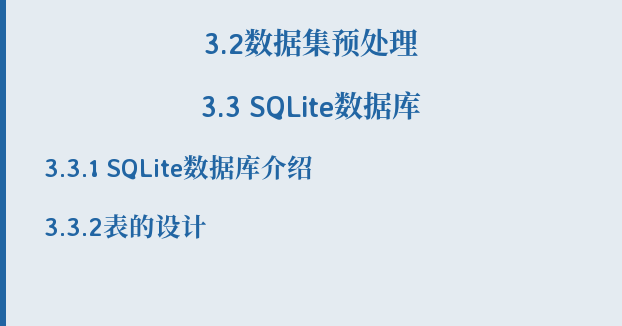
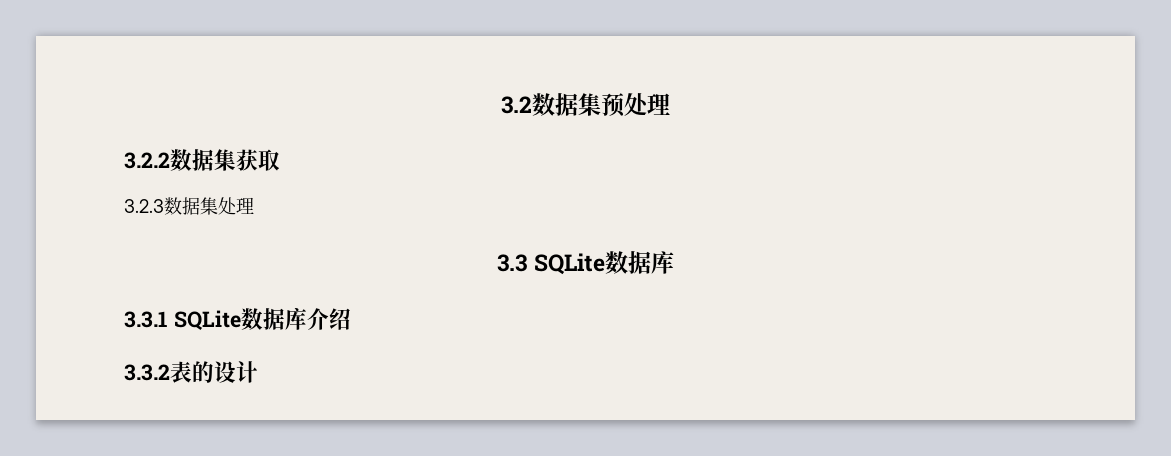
(418, 42) none -> [124,149,280,171] [124,197,254,215] // 3.2.2数据集获取 // 3.2.3数据集处理

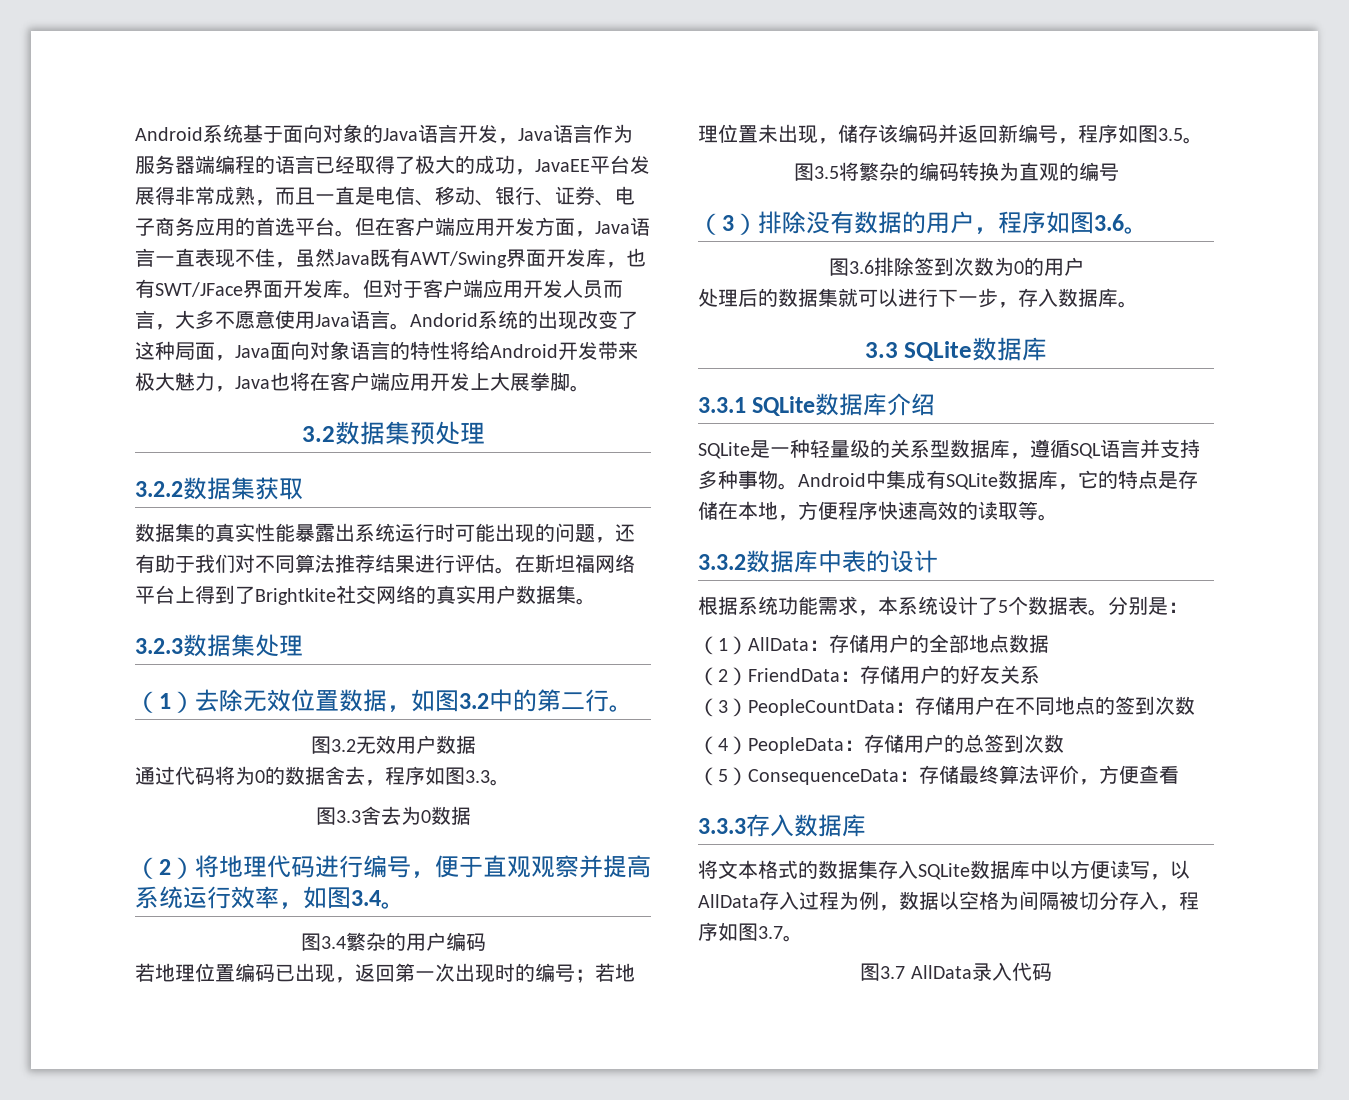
(501, 105) none -> [135,124,633,144] [135,155,650,175] [135,186,635,206] [135,217,650,237] [135,248,646,268] [135,279,623,299] [135,310,638,330] [135,341,638,361] [135,372,590,392] Android系统基于面向对象的Java语言开发，Java语言作为服务器端编程的语言已经取得了极大的成功，JavaEE平台发展得非常成熟，而且一直是电信、移动、银行、证券、电子商务应用的首选平台。但在客户端应用开发方面，Java语言一直表现不佳，虽然Java既有AWT/Swing界面开发库，也有SWT/JFace界面开发库。但对于客户端应用开发人员而言，大多不愿意使用Java语言。Andorid系统的出现改变了这种局面，Java面向对象语言的特性将给Android开发带来极大魅力，Java也将在客户端应用开发上大展拳脚。 //
[124,197,254,215] 3.2.3数据集处理 -> [135,523,635,543] [135,554,635,574] [135,585,596,605] [135,634,303,657] [135,689,633,713] [310,735,476,754] [135,766,510,786] [315,806,471,825] [135,855,651,879] [135,886,405,909] [300,932,486,951] [135,963,635,983] [698,124,1203,144] [793,162,1119,181] [698,211,1148,235] [828,257,1084,276] [698,288,1138,308] 数据集的真实性能暴露出系统运行时可能出现的问题，还有助于我们对不同算法推荐结果进行评估。在斯坦福网络平台上得到了Brightkite社交网络的真实用户数据集。 // 3.2.3数据集处理 // （1）去除无效位置数据，如图3.2中的第二行。 // 图3.2无效用户数据 // 通过代码将为0的数据舍去，程序如图3.3。 // 图3.3舍去为0数据 // （2）将地理代码进行编号，便于直观观察并提高系统运行效率，如图3.4。 // 图3.4繁杂的用户编码 // 若地理位置编码已出现，返回第一次出现时的编号；若地理位置未出现，储存该编码并返回新编号，程序如图3.5。 // 图3.5将繁杂的编码转换为直观的编号 // （3）排除没有数据的用户，程序如图3.6。 // 图3.6排除签到次数为0的用户 // 处理后的数据集就可以进行下一步，存入数据库。
(351, 319) none -> [698,439,1200,459] [698,470,1198,490] [698,501,1058,521] // SQLite是一种轻量级的关系型数据库，遵循SQL语言并支持多种事物。Android中集成有SQLite数据库，它的特点是存储在本地，方便程序快速高效的读取等。
(170, 372) none -> [746,550,842,573] 数据库中
(258, 372) none -> [698,596,1188,616] [698,634,1049,655] [698,665,1040,686] [698,696,1195,717] [698,734,1064,755] [698,765,1179,786] [698,814,866,837] [698,860,1190,880] [698,891,1199,911] [698,922,803,942] [860,962,1052,981] // 根据系统功能需求，本系统设计了5个数据表。分别是： // （1）AllData：存储用户的全部地点数据 // （2）FriendData：存储用户的好友关系 // （3）PeopleCountData：存储用户在不同地点的签到次数 // （4）PeopleData：存储用户的总签到次数 // （5）ConsequenceData：存储最终算法评价，方便查看 // 3.3.3存入数据库 // 将文本格式的数据集存入SQLite数据库中以方便读写，以AllData存入过程为例，数据以空格为间隔被切分存入，程序如图3.7。 // 图3.7 AllData录入代码

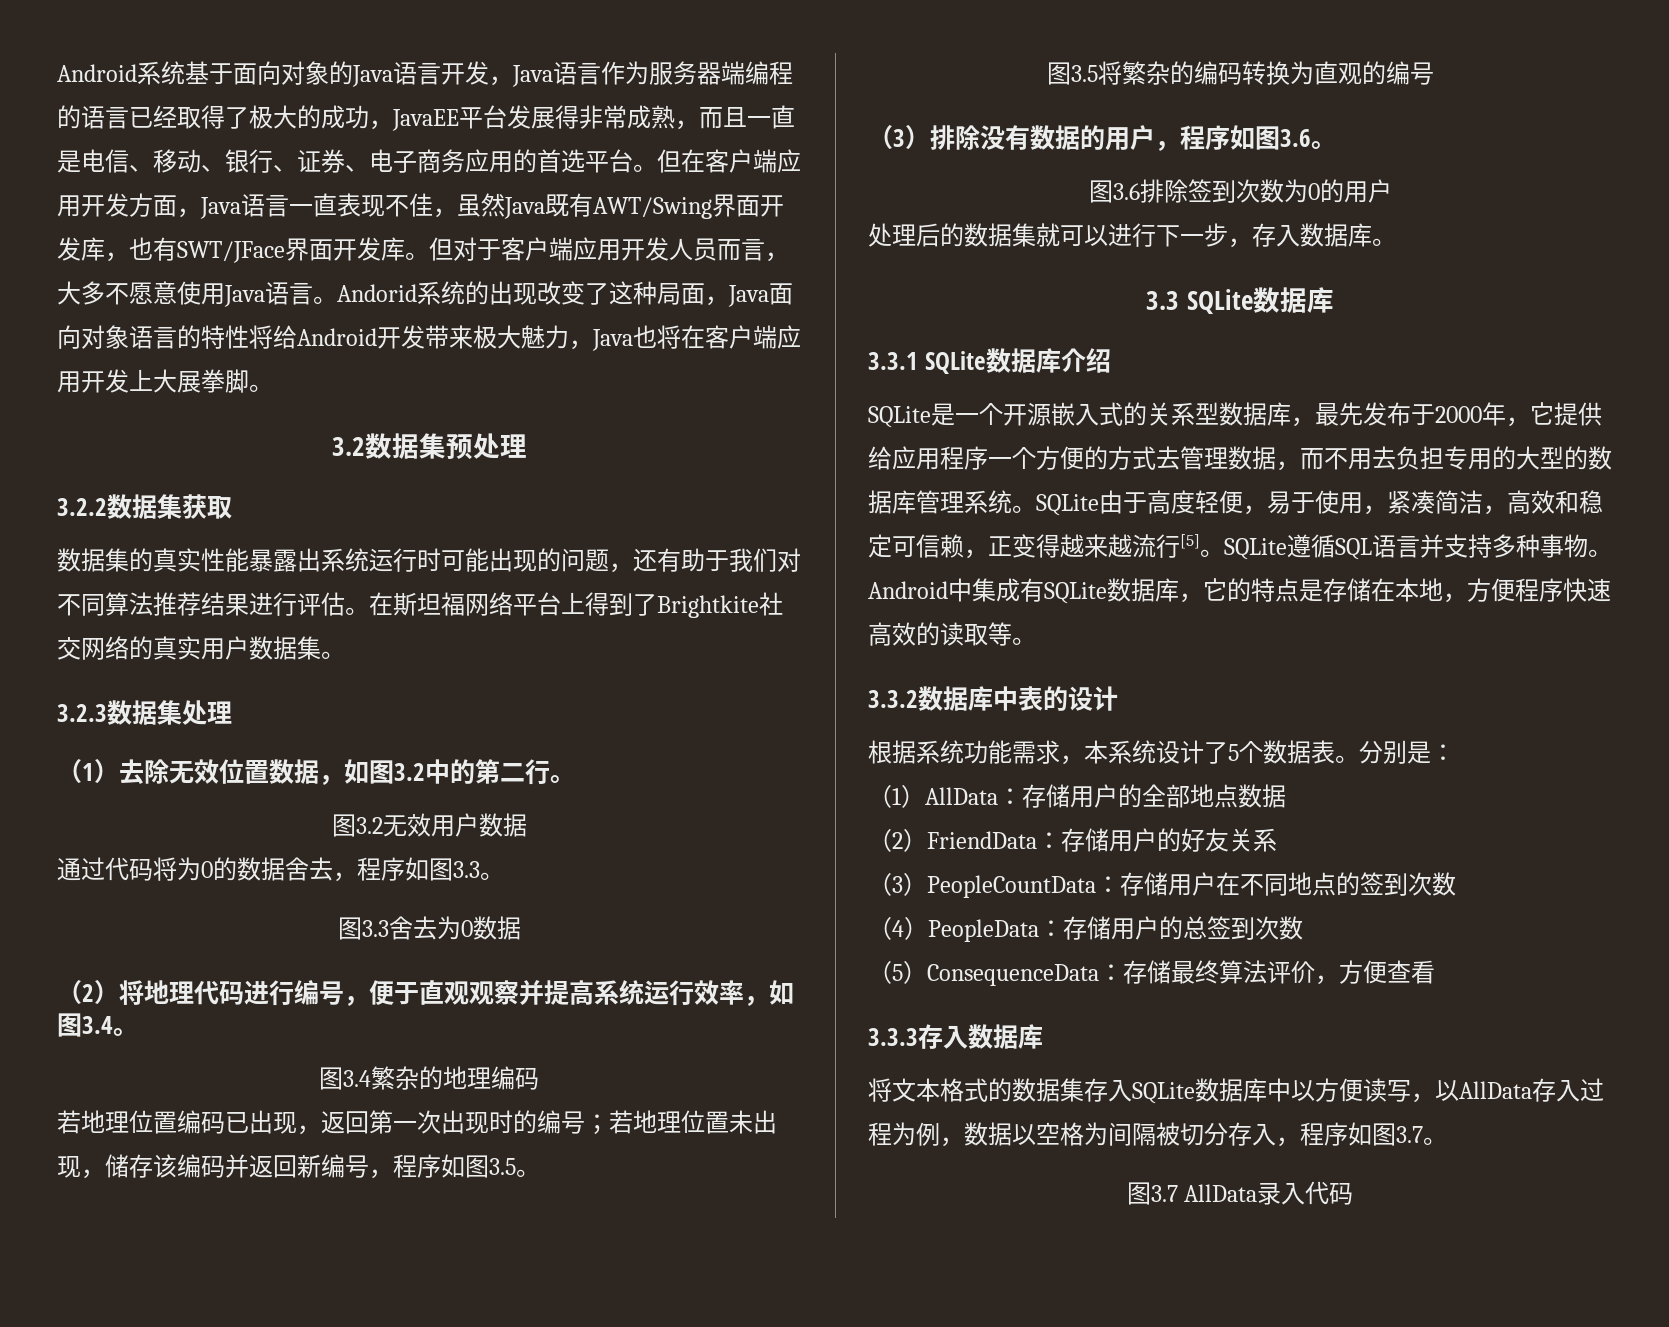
[405,932,446,951] 用户 -> [443,1066,491,1089] 地理
[790,439,870,458] 种轻量级 -> [979,402,1123,426] 个开源嵌入式
(1030, 456) none -> [1315,402,1602,427] [868,446,1612,471] [868,490,1603,516] [868,534,1200,559] [1200,538,1287,560] 最先发布于2000年，它提供给应用程序一个方便的方式去管理数据，而不用去负担专用的大型的数据库管理系统。SQLite由于高度轻便，易于使用，紧凑简洁，高效和稳定可信赖，正变得越来越流行[5]。SQLite

